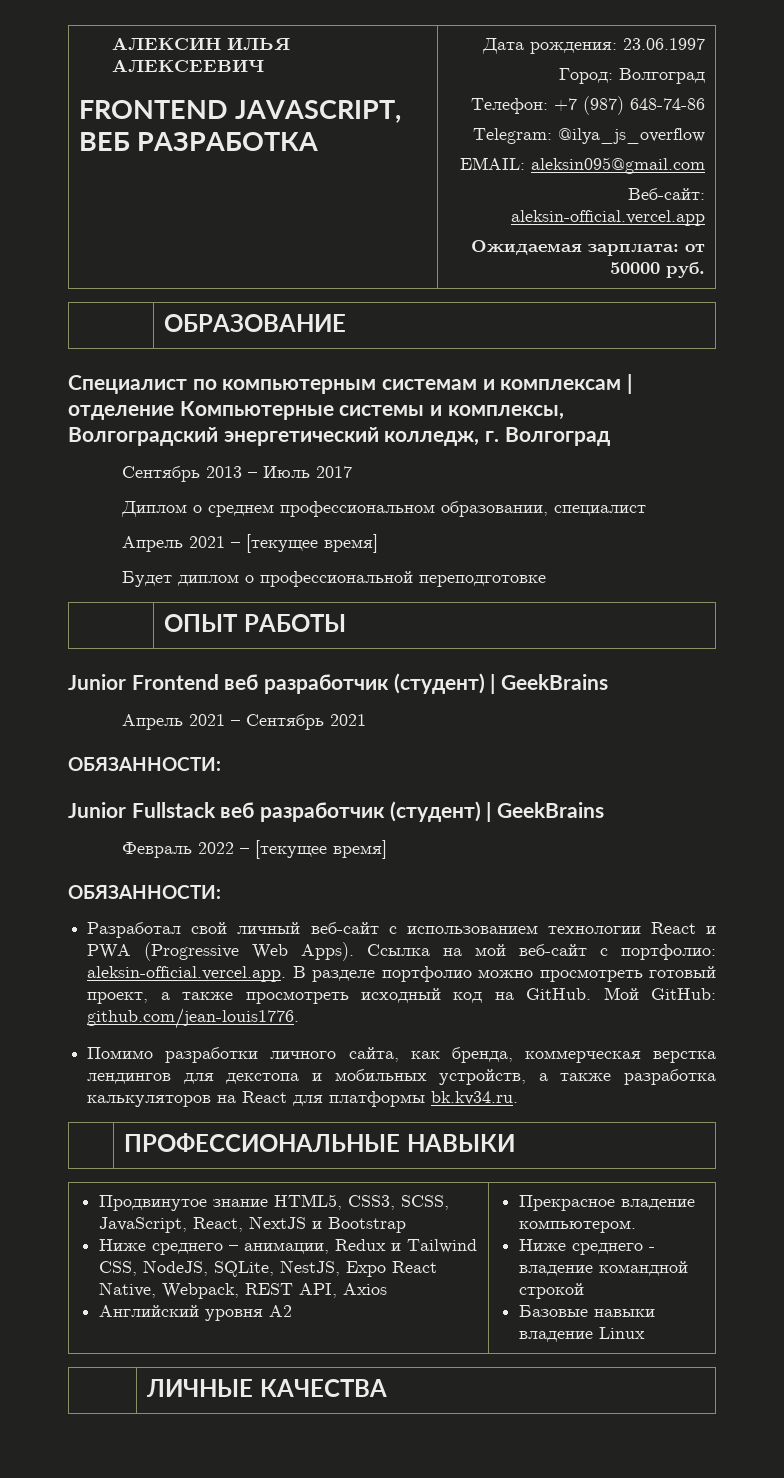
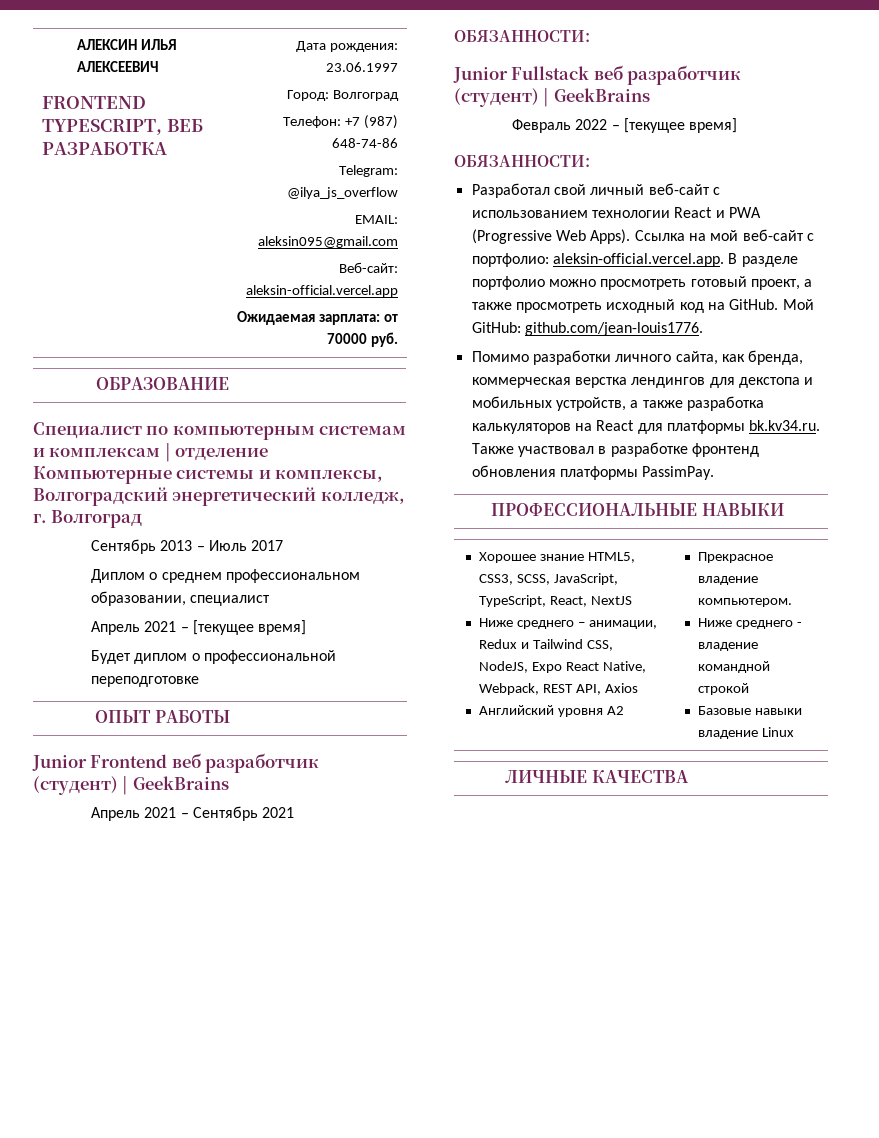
[235,100,402,123] JAVASCRIPT, -> [42,119,163,135] TYPESCRIPT,
[609,262,660,274] 50000 -> [327,333,368,344] 70000
(519, 1098) none -> [471,442,759,457] [471,465,715,480] Также участвовал в разработке фронтенд обновления платформы PassimPay.
[98,1195,207,1211] Продвинутое -> [478,552,536,563] Хорошее
(187, 1225) none -> [478,595,546,607] TypeScript,
[311,1217,406,1233] и Bootstrap -> (632, 600) none
[213,1260,340,1277] SQLite, NestJS, -> (528, 667) none

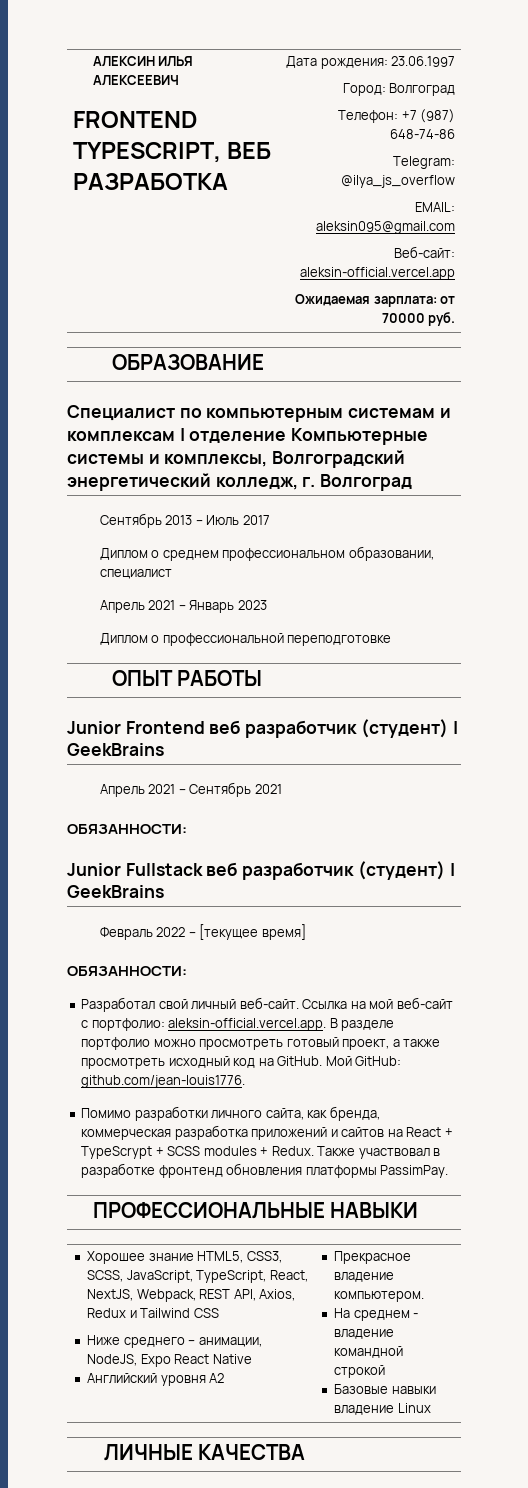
[192,620,307,635] [90,650,188,664] [текущее время] // Будет диплом -> [189,600,267,613] [99,633,148,645] Январь 2023 // Диплом
[648,183,720,195] [471,207,761,218] [471,229,631,244] веб-сайт с использованием технологии React и PWA (Progressive Web Apps). -> [239,997,299,1009] веб-сайт.
[574,377,814,388] [471,396,764,411] [471,420,821,434] верстка лендингов для декстопа и мобильных устройств, а также разработка калькуляторов на React для платформы bk.kv34.ru. -> [174,1125,453,1140] [81,1146,314,1159] разработка приложений и сайтов на React + TypeScrypt + SCSS modules + Redux.
[590,596,632,605] [478,618,657,629] [478,639,613,651] [478,661,646,673] [478,683,638,695] NextJS // Ниже среднего – анимации, Redux и Tailwind CSS, NodeJS, Expo React Native, Webpack, REST API, Axios -> [87,1289,296,1302] [87,1308,219,1318] [87,1335,262,1348] [87,1354,252,1367] NextJS, Webpack, REST API, Axios, Redux и Tailwind CSS // Ниже среднего – анимации, NodeJS, Expo React Native
[697,618,793,629] Ниже среднего -> [334,1308,410,1321] На среднем

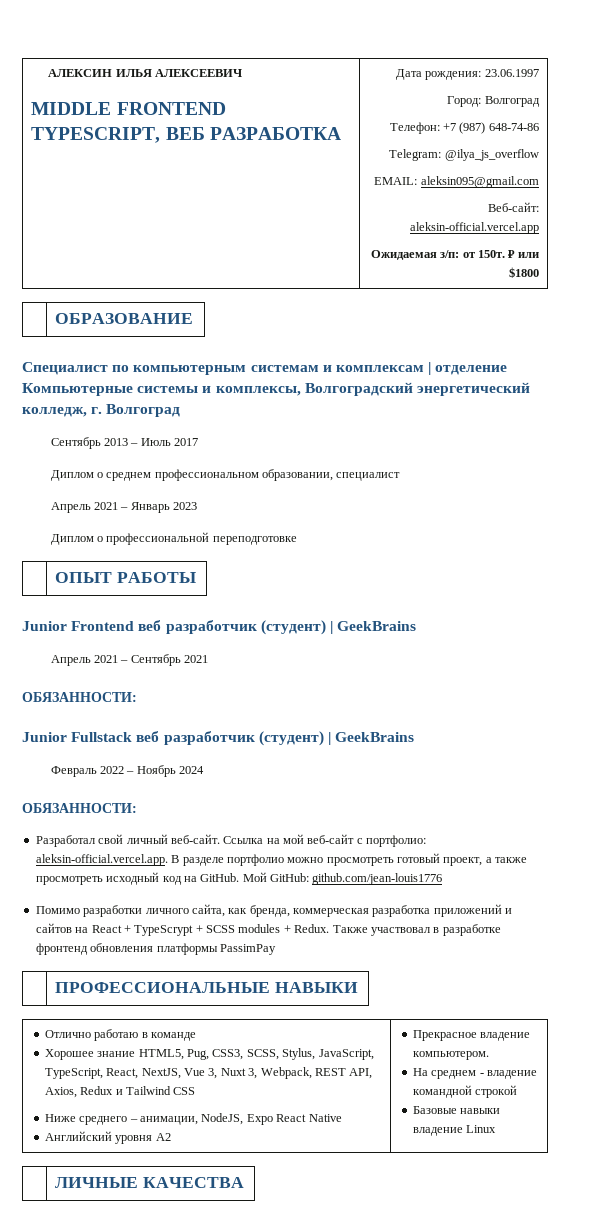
(179, 80) none -> [31,102,112,115] MIDDLE
[373,296,456,307] [381,312,456,326] зарплата: от 70000 руб. -> [440,250,539,258] [508,267,539,278] з/п: от 150т. ₽ или $1800
[199,924,306,940] [текущее время] -> [136,765,205,777] Ноябрь 2024
[81,1075,246,1088] github.com/jean-louis1776. -> [312,873,443,885] github.com/jean-louis1776
[380,1165,449,1178] PassimPay. -> [219,944,276,955] PassimPay
(419, 1210) none -> [44,1029,197,1041] Отлично работаю в команде //
(244, 1257) none -> [187,1049,210,1060] Pug,
(124, 1276) none -> [282,1048,316,1060] Stylus,
(134, 1295) none -> [184,1068,258,1079] Vue 3, Nuxt 3,

